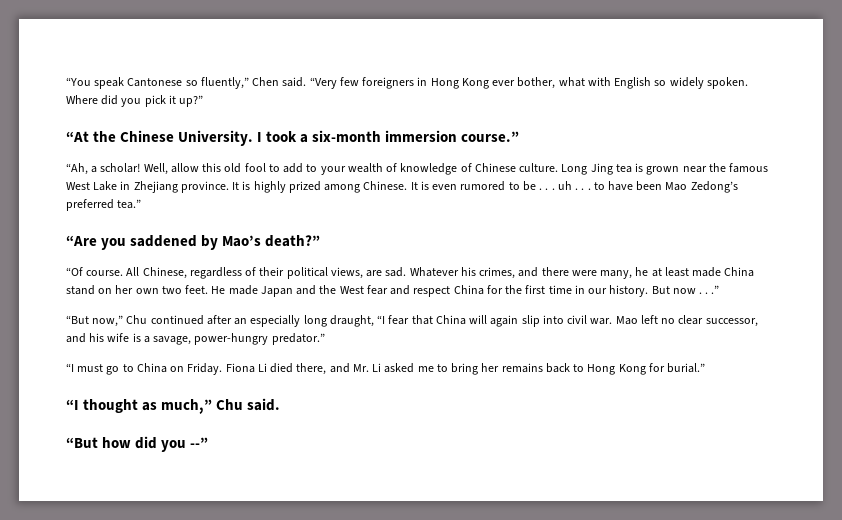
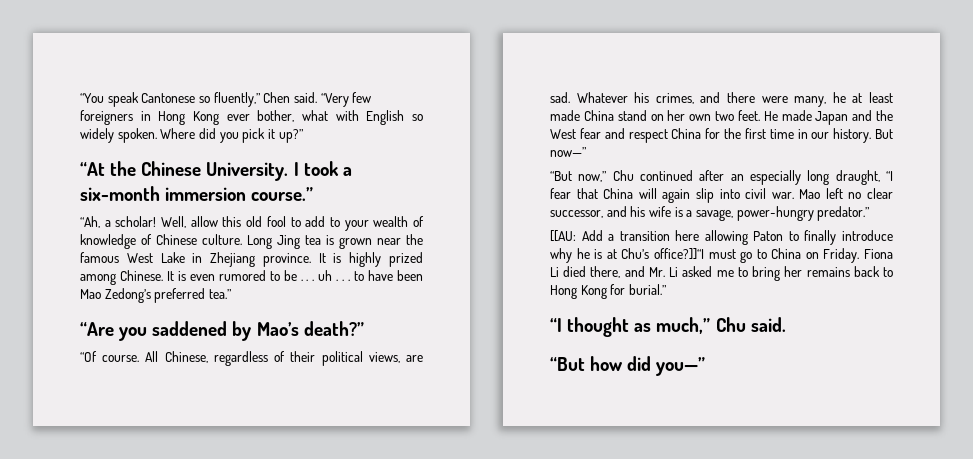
[672,285,720,294] now . . .” -> [550,147,587,157] now—”
[66,363,74,372] “I -> [550,230,893,245] [550,248,704,263] [[AU: Add a transition here allowing Paton to finally introduce why he is at Chu’s office?]]“I
[161,437,209,452] you --” -> [656,357,706,376] you—”

